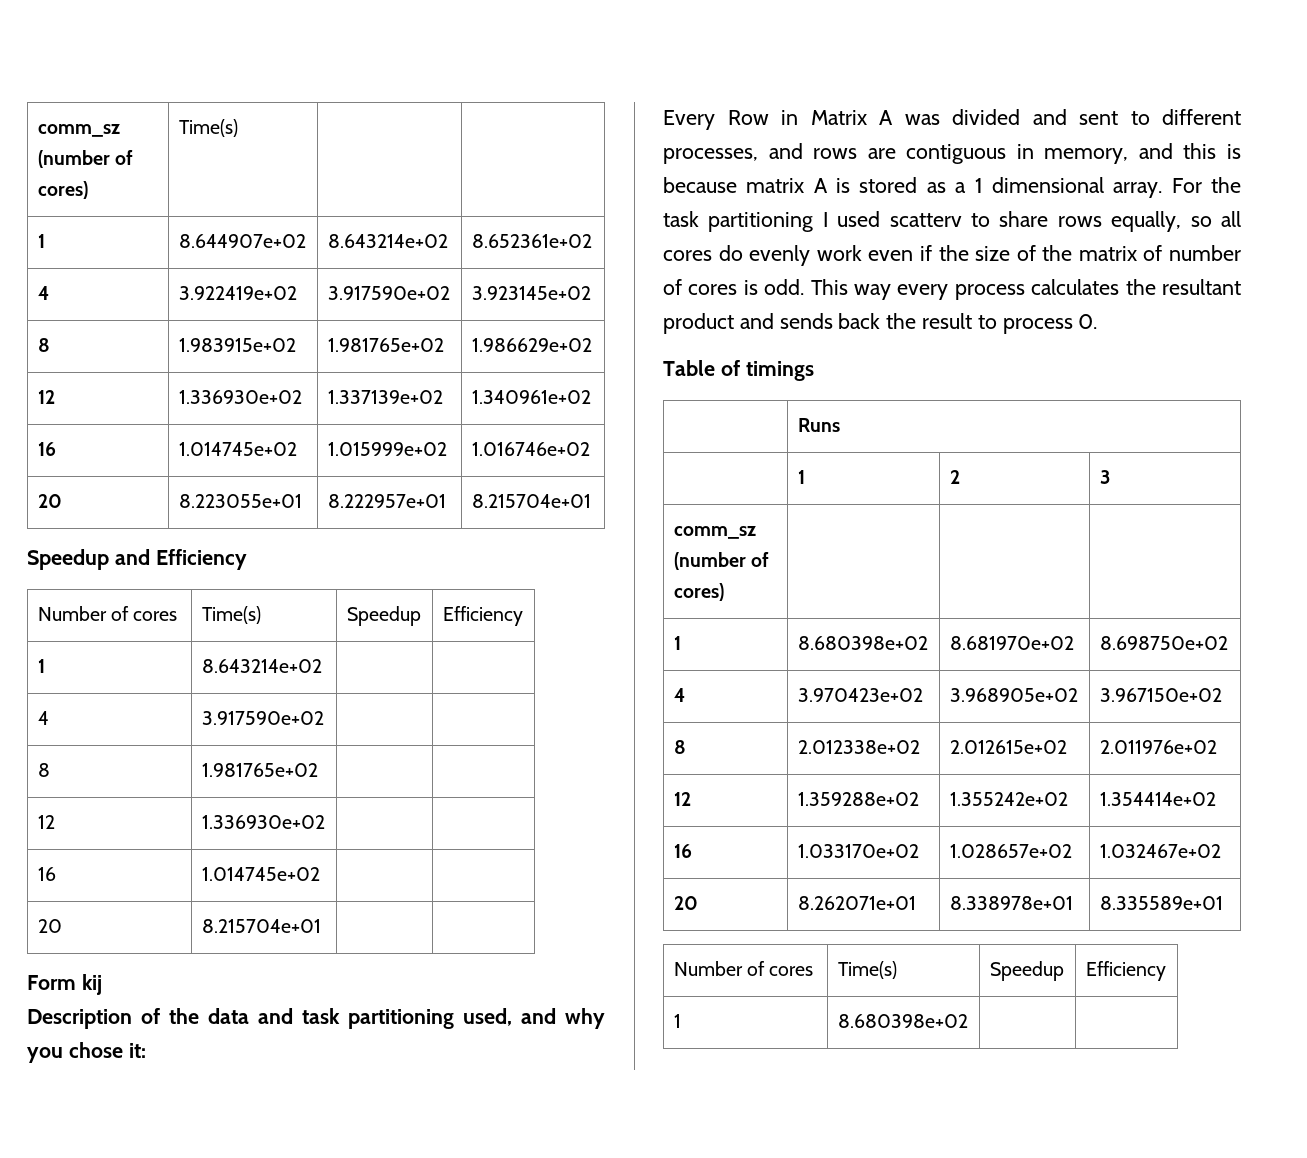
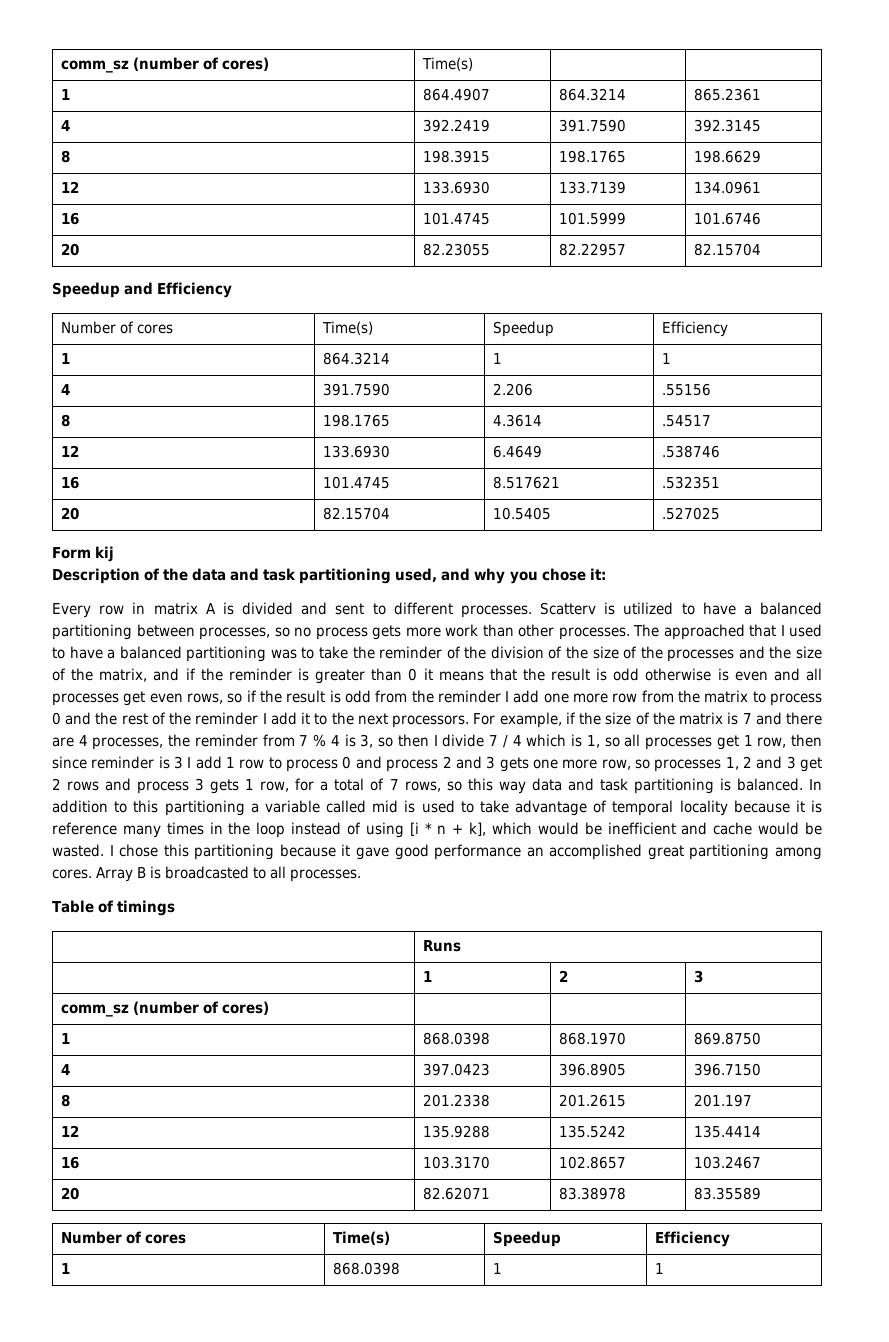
[178,234,306,248] [327,234,448,248] [471,234,592,248] [37,286,49,300] [178,286,297,300] [327,286,450,300] [471,286,591,300] [37,338,50,352] [178,338,296,352] [327,338,444,352] [471,338,592,352] [37,390,55,404] [178,390,302,404] [327,390,443,404] [471,390,591,404] [37,442,56,456] [178,442,297,456] [327,442,447,456] [471,442,590,456] [37,494,62,508] [178,494,302,508] [327,494,446,508] [471,494,591,508] 8.644907e+02 | 8.643214e+02 | 8.652361e+02 // 4 | 3.922419e+02 | 3.917590e+02 | 3.923145e+02 // 8 | 1.983915e+02 | 1.981765e+02 | 1.986629e+02 // 12 | 1.336930e+02 | 1.337139e+02 | 1.340961e+02 // 16 | 1.014745e+02 | 1.015999e+02 | 1.016746e+02 // 20 | 8.223055e+01 | 8.222957e+01 | 8.215704e+01 -> [423,88,491,101] [559,88,627,101] [694,88,762,101] [61,120,71,131] [423,119,491,132] [559,119,627,132] [694,119,762,132] [61,150,71,163] [423,150,491,163] [559,150,627,163] [694,150,762,163] [61,181,80,193] [423,181,491,194] [559,181,627,194] [694,181,762,194] [61,212,80,225] [423,212,491,225] [559,212,627,225] [694,212,762,225] [61,243,80,256] [423,243,491,256] [559,243,627,256] [694,243,762,256] 864.4907 | 864.3214 | 865.2361 // 4 | 392.2419 | 391.7590 | 392.3145 // 8 | 198.3915 | 198.1765 | 198.6629 // 12 | 133.6930 | 133.7139 | 134.0961 // 16 | 101.4745 | 101.5999 | 101.6746 // 20 | 82.23055 | 82.22957 | 82.15704
[201,659,322,673] [37,711,49,725] [201,711,324,725] [37,763,50,777] [201,763,318,777] [37,815,55,829] [201,815,325,829] [37,867,56,881] [201,867,320,881] [37,919,62,933] [201,919,321,933] 8.643214e+02 | | // 4 | 3.917590e+02 | | // 8 | 1.981765e+02 | | // 12 | 1.336930e+02 | | // 16 | 1.014745e+02 | | // 20 | 8.215704e+01 | | -> [323,352,391,365] [493,353,503,364] [662,353,672,364] [61,384,71,395] [323,383,391,396] [493,383,534,396] [662,383,712,396] [61,414,71,427] [323,414,391,427] [493,414,543,427] [662,415,712,427] [61,445,80,457] [323,445,391,458] [493,445,543,458] [662,445,721,458] [61,476,80,489] [323,476,391,489] [493,476,561,489] [662,476,721,489] [61,507,80,520] [323,507,391,520] [493,507,552,520] [662,507,721,520] 864.3214 | 1 | 1 // 4 | 391.7590 | 2.206 | .55156 // 8 | 198.1765 | 4.3614 | .54517 // 12 | 133.6930 | 6.4649 | .538746 // 16 | 101.4745 | 8.517621 | .532351 // 20 | 82.15704 | 10.5405 | .527025
[727,110,940,125] Row in Matrix A was -> [99,602,234,615] row in matrix A is
[663,143,1241,164] [663,177,1241,198] [663,211,1241,232] [663,245,914,266] processes, and rows are contiguous in memory, and this is because matrix A is stored as a 1 dimensional array. For the task partitioning I used scatterv to share rows equally, so all cores do evenly work even -> [460,602,822,618] [52,624,822,640] [52,646,822,662] [52,668,822,684] [52,690,823,706] [52,712,562,728] processes. Scatterv is utilized to have a balanced partitioning between processes, so no process gets more work than other processes. The approached that I used to have a balanced partitioning was to take the reminder of the division of the size of the processes and the size of the matrix, and if the reminder is greater than 0 it means that the result is odd otherwise is even and all processes get even rows, so if the result is odd from the reminder I add one more row from the matrix to process 0 and the rest of the reminder I add it to the next processors. For example,
[1143,245,1241,261] [663,279,1241,300] [663,313,1098,334] of number of cores is odd. This way every process calculates the resultant product and sends back the result to process 0. -> [727,712,823,725] [52,734,823,750] [52,756,822,772] [52,778,823,794] [52,800,822,816] [52,822,822,838] [52,844,822,860] [52,866,362,882] is 7 and there are 4 processes, the reminder from 7 % 4 is 3, so then I divide 7 / 4 which is 1, so all processes get 1 row, then since reminder is 3 I add 1 row to process 0 and process 2 and 3 gets one more row, so processes 1, 2 and 3 get 2 rows and process 3 gets 1 row, for a total of 7 rows, so this way data and task partitioning is balanced. In addition to this partitioning a variable called mid is used to take advantage of temporal locality because it is reference many times in the loop instead of using [i * n + k], which would be inefficient and cache would be wasted. I chose this partitioning because it gave good performance an accomplished great partitioning among cores. Array B is broadcasted to all processes.
[797,636,928,650] [949,636,1074,650] [1099,636,1228,650] [673,688,685,702] [797,688,923,702] [949,688,1078,702] [1099,688,1222,702] [673,740,686,754] [797,740,920,754] [949,740,1067,754] [1099,740,1217,754] [673,792,691,806] [797,792,919,806] [949,792,1068,806] [1099,792,1216,806] [673,844,692,858] [797,844,919,858] [949,844,1072,858] [1099,844,1221,858] [673,896,698,910] [797,896,916,910] [949,896,1073,910] [1099,896,1223,910] [673,961,814,976] [837,961,897,979] [989,961,1064,981] [1085,961,1166,981] [673,1014,681,1028] [837,1014,968,1028] 8.680398e+02 | 8.681970e+02 | 8.698750e+02 // 4 | 3.970423e+02 | 3.968905e+02 | 3.967150e+02 // 8 | 2.012338e+02 | 2.012615e+02 | 2.011976e+02 // 12 | 1.359288e+02 | 1.355242e+02 | 1.354414e+02 // 16 | 1.033170e+02 | 1.028657e+02 | 1.032467e+02 // 20 | 8.262071e+01 | 8.338978e+01 | 8.335589e+01 // Number of cores | Time(s) | Speedup | Efficiency // 1 | 8.680398e+02 | | -> [423,1032,491,1045] [559,1032,627,1045] [694,1032,762,1045] [61,1064,71,1075] [423,1063,491,1076] [559,1063,627,1076] [694,1063,762,1076] [61,1094,71,1107] [423,1094,491,1107] [559,1094,627,1107] [694,1094,753,1107] [61,1125,80,1137] [423,1125,491,1138] [559,1125,627,1138] [694,1125,762,1138] [61,1156,80,1169] [423,1156,491,1169] [559,1156,627,1169] [694,1156,762,1169] [61,1187,80,1200] [423,1187,491,1200] [559,1187,627,1200] [694,1187,762,1200] [61,1231,187,1244] [333,1231,391,1245] [493,1231,562,1247] [655,1231,731,1247] [61,1263,71,1274] [333,1262,401,1275] [493,1263,503,1274] [655,1263,665,1274] 868.0398 | 868.1970 | 869.8750 // 4 | 397.0423 | 396.8905 | 396.7150 // 8 | 201.2338 | 201.2615 | 201.197 // 12 | 135.9288 | 135.5242 | 135.4414 // 16 | 103.3170 | 102.8657 | 103.2467 // 20 | 82.62071 | 83.38978 | 83.35589 // Number of cores | Time(s) | Speedup | Efficiency // 1 | 868.0398 | 1 | 1

